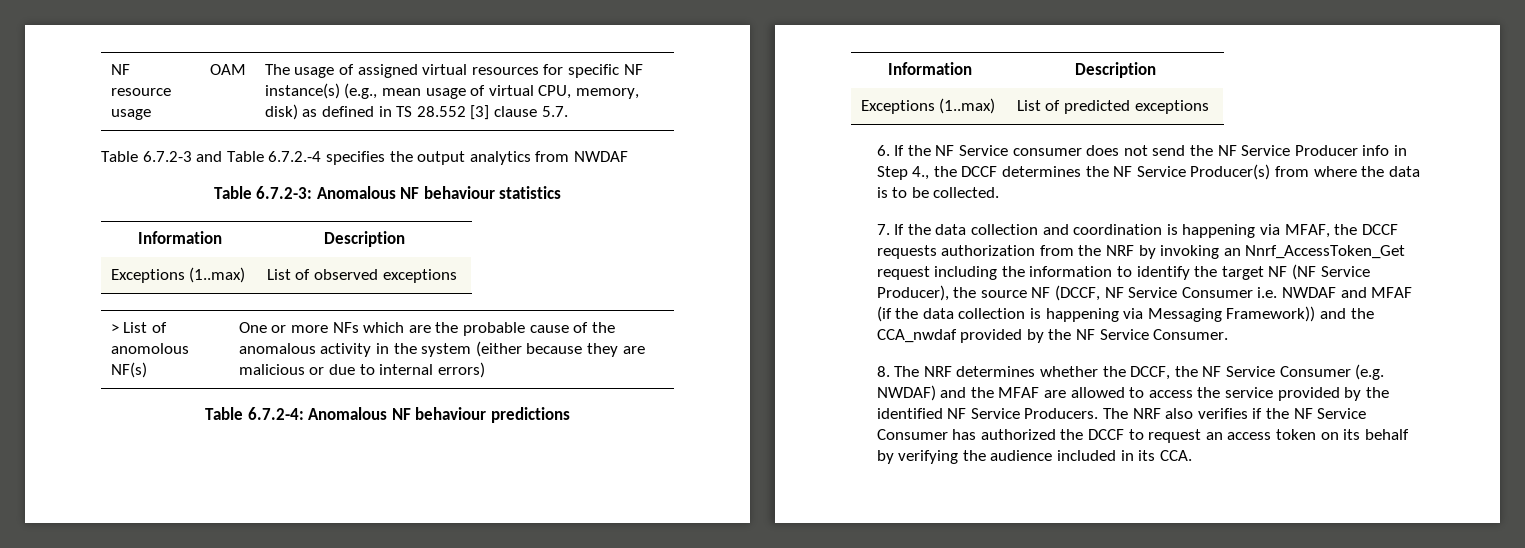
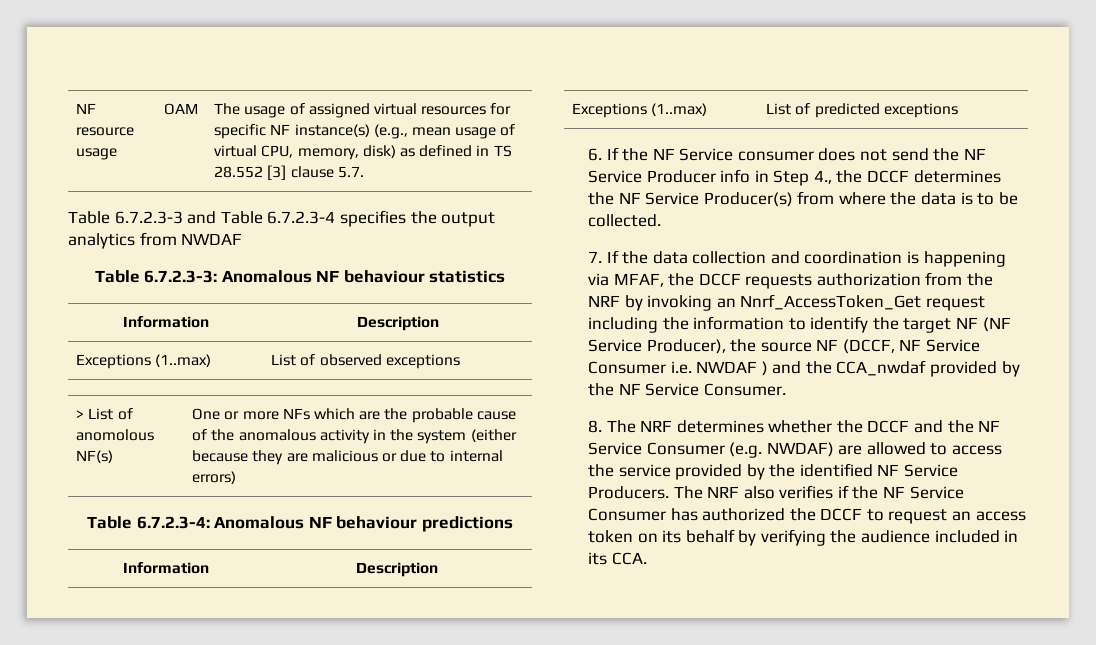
[142,151,192,162] 6.7.2-3 -> [114,211,183,224] 6.7.2.3-3
[268,151,322,162] 6.7.2.-4 -> [267,211,336,224] 6.7.2.3-4
[256,186,313,199] 6.7.2-3: -> [144,270,218,283] 6.7.2.3-3:
[247,407,304,420] 6.7.2-4: -> [136,516,210,529] 6.7.2.3-4:
[1340,287,1413,298] [876,306,1316,322] and MFAF (if the data collection is happening via Messaging Framework)) -> [761,361,768,376] )
[1130,366,1171,380] DCCF, -> [867,420,944,433] DCCF and
[940,387,1040,398] and the MFAF -> (834, 449) none

